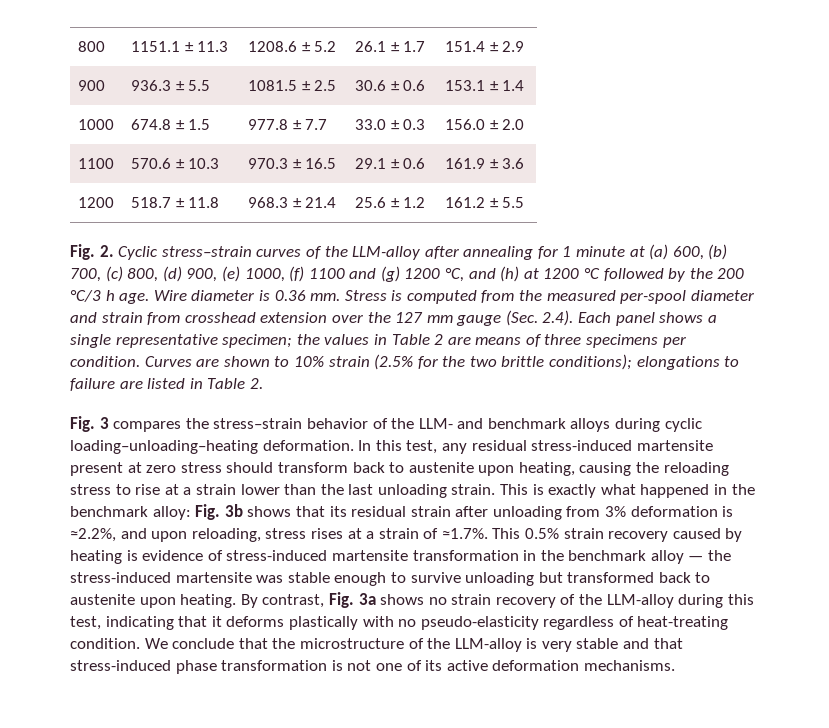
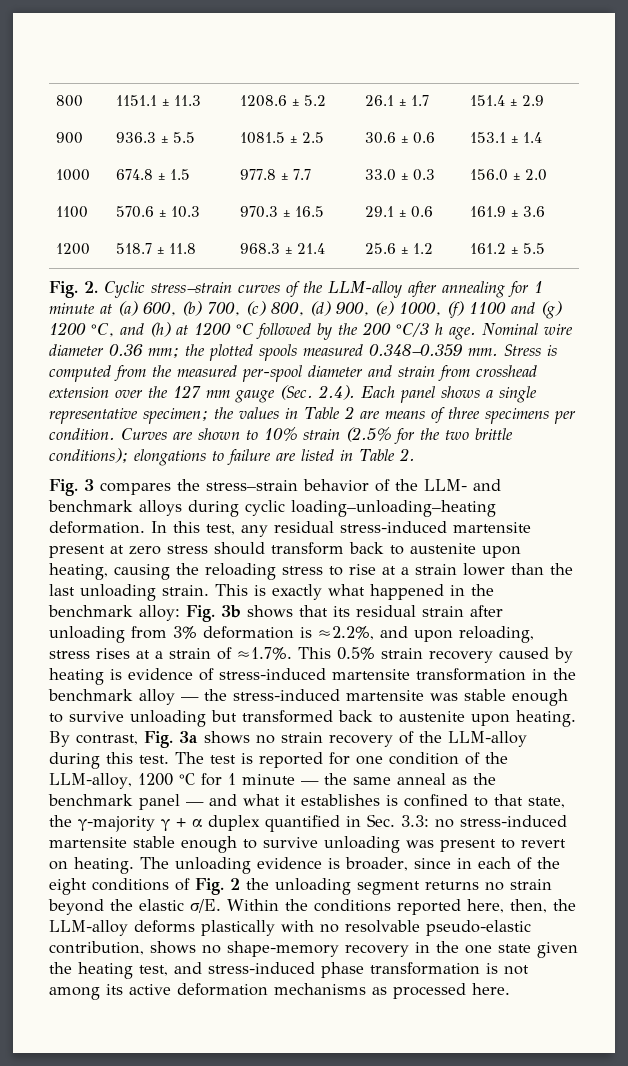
[153,290,306,301] Wire diameter is 0.36 -> [482,323,573,335] [49,344,462,361] Nominal wire diameter 0.36 mm; the plotted spools measured 0.348–0.359
[70,616,729,630] [70,638,683,652] test, indicating that it deforms plastically with no pseudo-elasticity regardless of heat-treating condition. We conclude that the microstructure of the LLM-alloy is very stable and that -> [139,752,508,768] [49,773,496,789] [48,794,565,810] [49,814,567,832] [49,836,566,853] [49,857,560,874] [49,878,552,895] [48,899,576,915] [49,920,531,936] [49,941,578,958] [49,962,202,979] test. The test is reported for one condition of the LLM-alloy, 1200 °C for 1 minute — the same anneal as the benchmark panel — and what it establishes is confined to that state, the γ-majority γ + α duplex quantified in Sec. 3.3: no stress-induced martensite stable enough to survive unloading was present to revert on heating. The unloading evidence is broader, since in each of the eight conditions of Fig. 2 the unloading segment returns no strain beyond the elastic σ/E. Within the conditions reported here, then, the LLM-alloy deforms plastically with no resolvable pseudo-elastic contribution, shows no shape-memory recovery in the one state given the heating test, and
[375,660,422,671] one of -> [49,987,100,1000] among
[583,660,675,671] mechanisms. -> [274,983,510,999] mechanisms as processed here.

